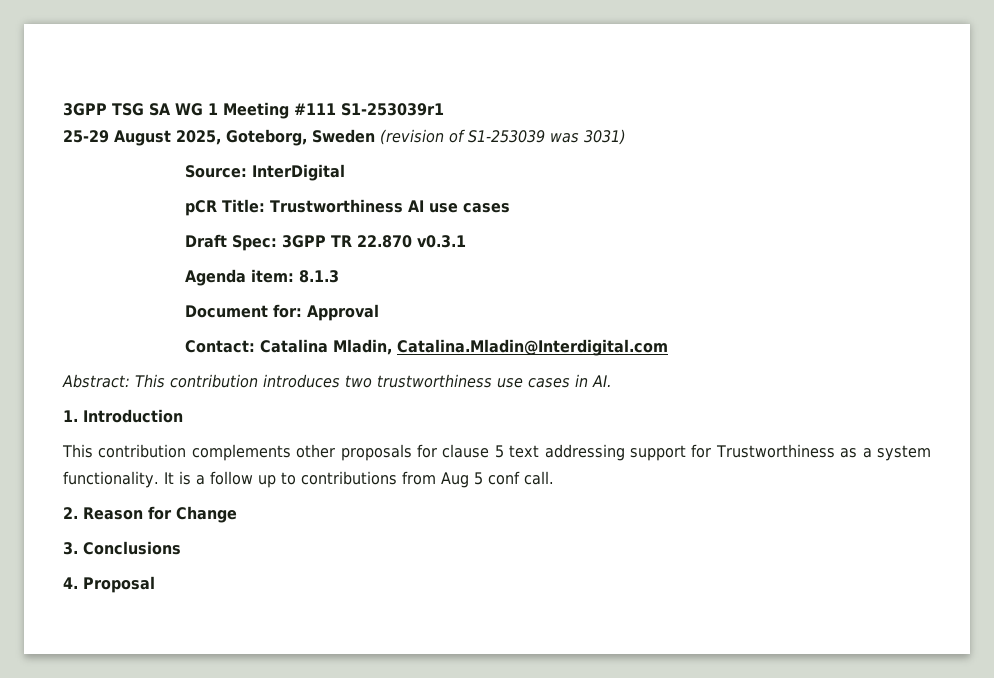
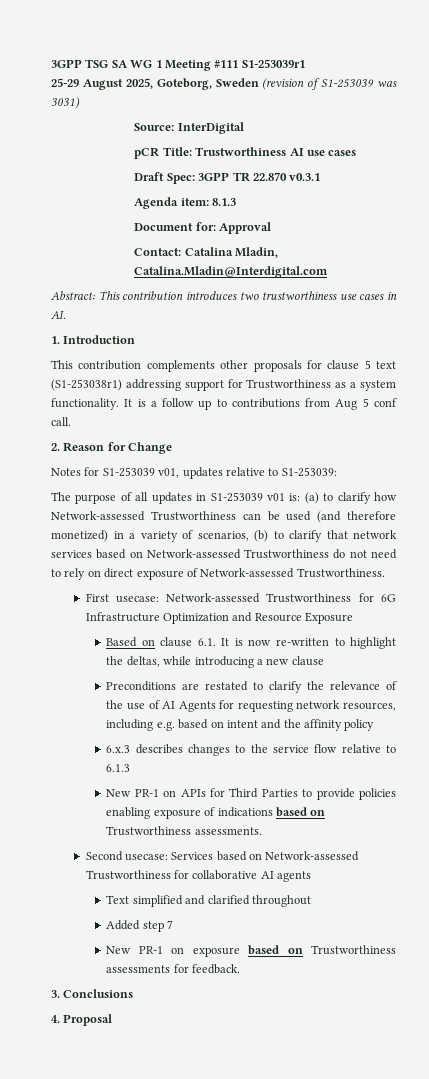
(540, 451) none -> [51,379,122,391] (S1-253038r1)
(237, 514) none -> [51,467,337,479] [51,492,398,504] [51,511,396,523] [51,530,397,542] [51,549,397,559] [51,568,385,580] [85,593,396,603] [85,612,354,624] [106,637,397,649] [106,656,324,668] [106,681,397,693] [106,700,397,712] [106,719,375,731] [106,744,397,756] [106,764,131,772] [106,788,396,800] [106,807,326,819] [106,826,262,836] [85,851,360,861] [85,870,312,882] [106,895,311,907] [106,920,174,932] [106,945,397,957] [106,964,241,974] // Notes for S1-253039 v01, updates relative to S1-253039: // The purpose of all updates in S1-253039 v01 is: (a) to clarify how Network-assessed Trustworthiness can be used (and therefore monetized) in a variety of scenarios, (b) to clarify that network services based on Network-assessed Trustworthiness do not need to rely on direct exposure of Network-assessed Trustworthiness. // First usecase: Network-assessed Trustworthiness for 6G Infrastructure Optimization and Resource Exposure // Based on clause 6.1. It is now re-written to highlight the deltas, while introducing a new clause // Preconditions are restated to clarify the relevance of the use of AI Agents for requesting network resources, including e.g. based on intent and the affinity policy // 6.x.3 describes changes to the service flow relative to 6.1.3 // New PR-1 on APIs for Third Parties to provide policies enabling exposure of indications based on Trustworthiness assessments. // Second usecase: Services based on Network-assessed Trustworthiness for collaborative AI agents // Text simplified and clarified throughout // Added step 7 // New PR-1 on exposure based on Trustworthiness assessments for feedback.

